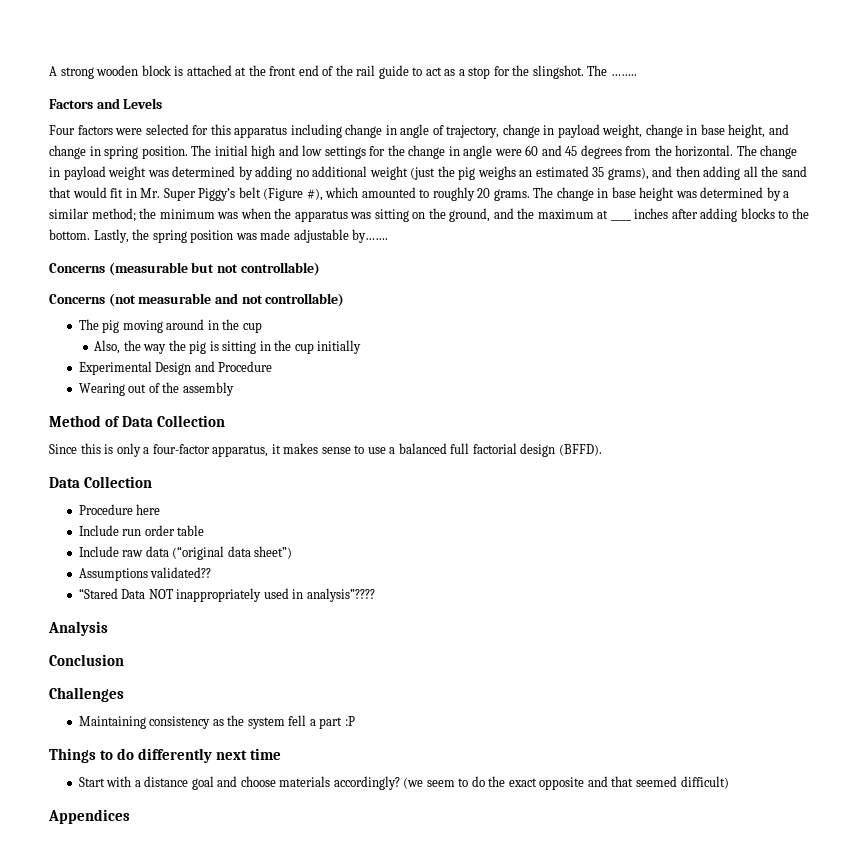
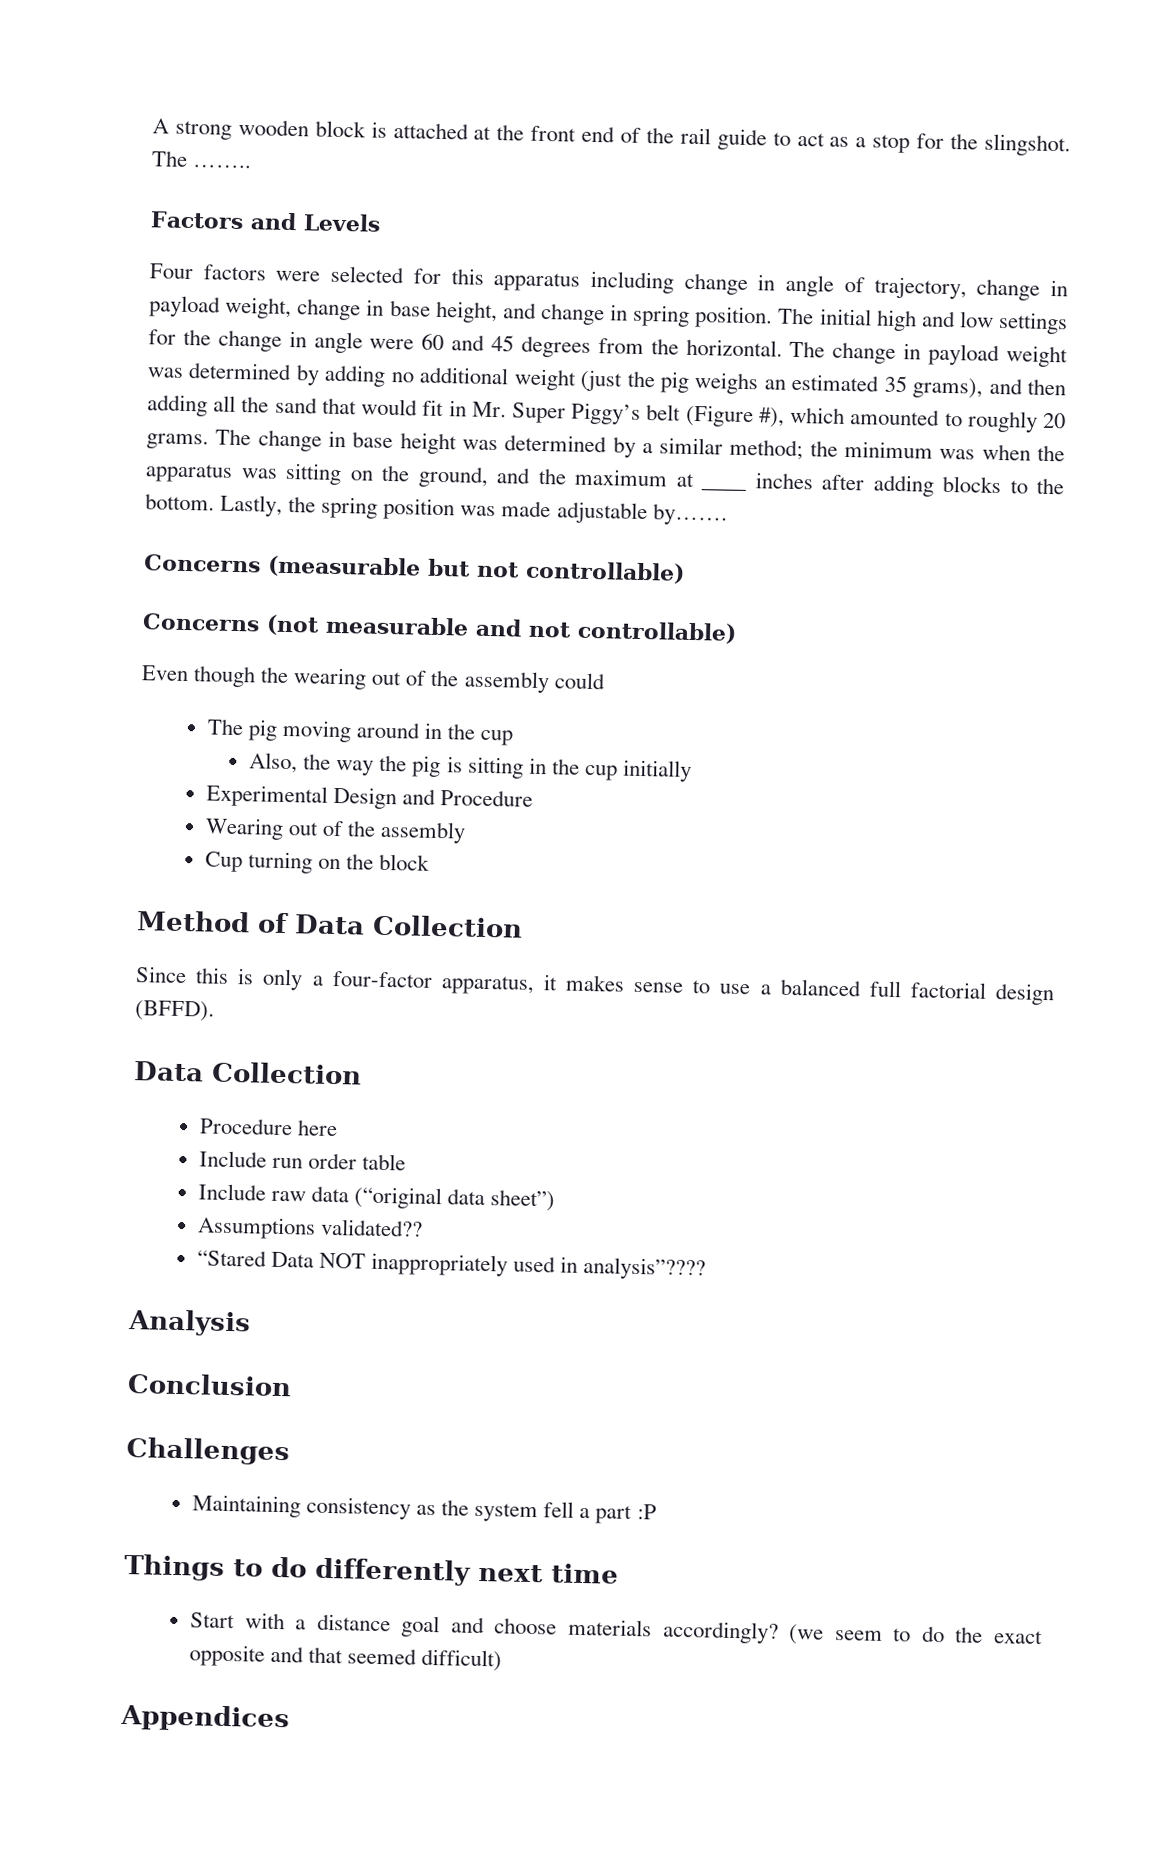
(345, 300) none -> [141,665,606,694] // Even though the wearing out of the assembly could
(234, 389) none -> [204,851,431,874] // Cup turning on the block

